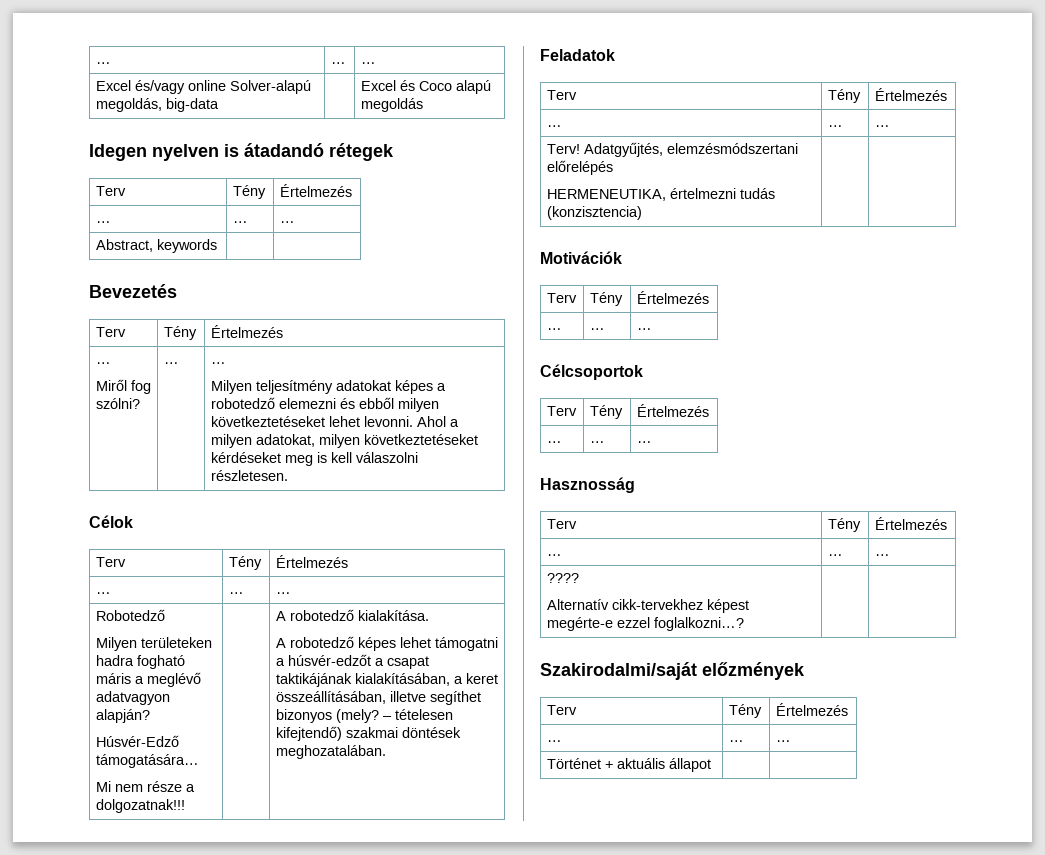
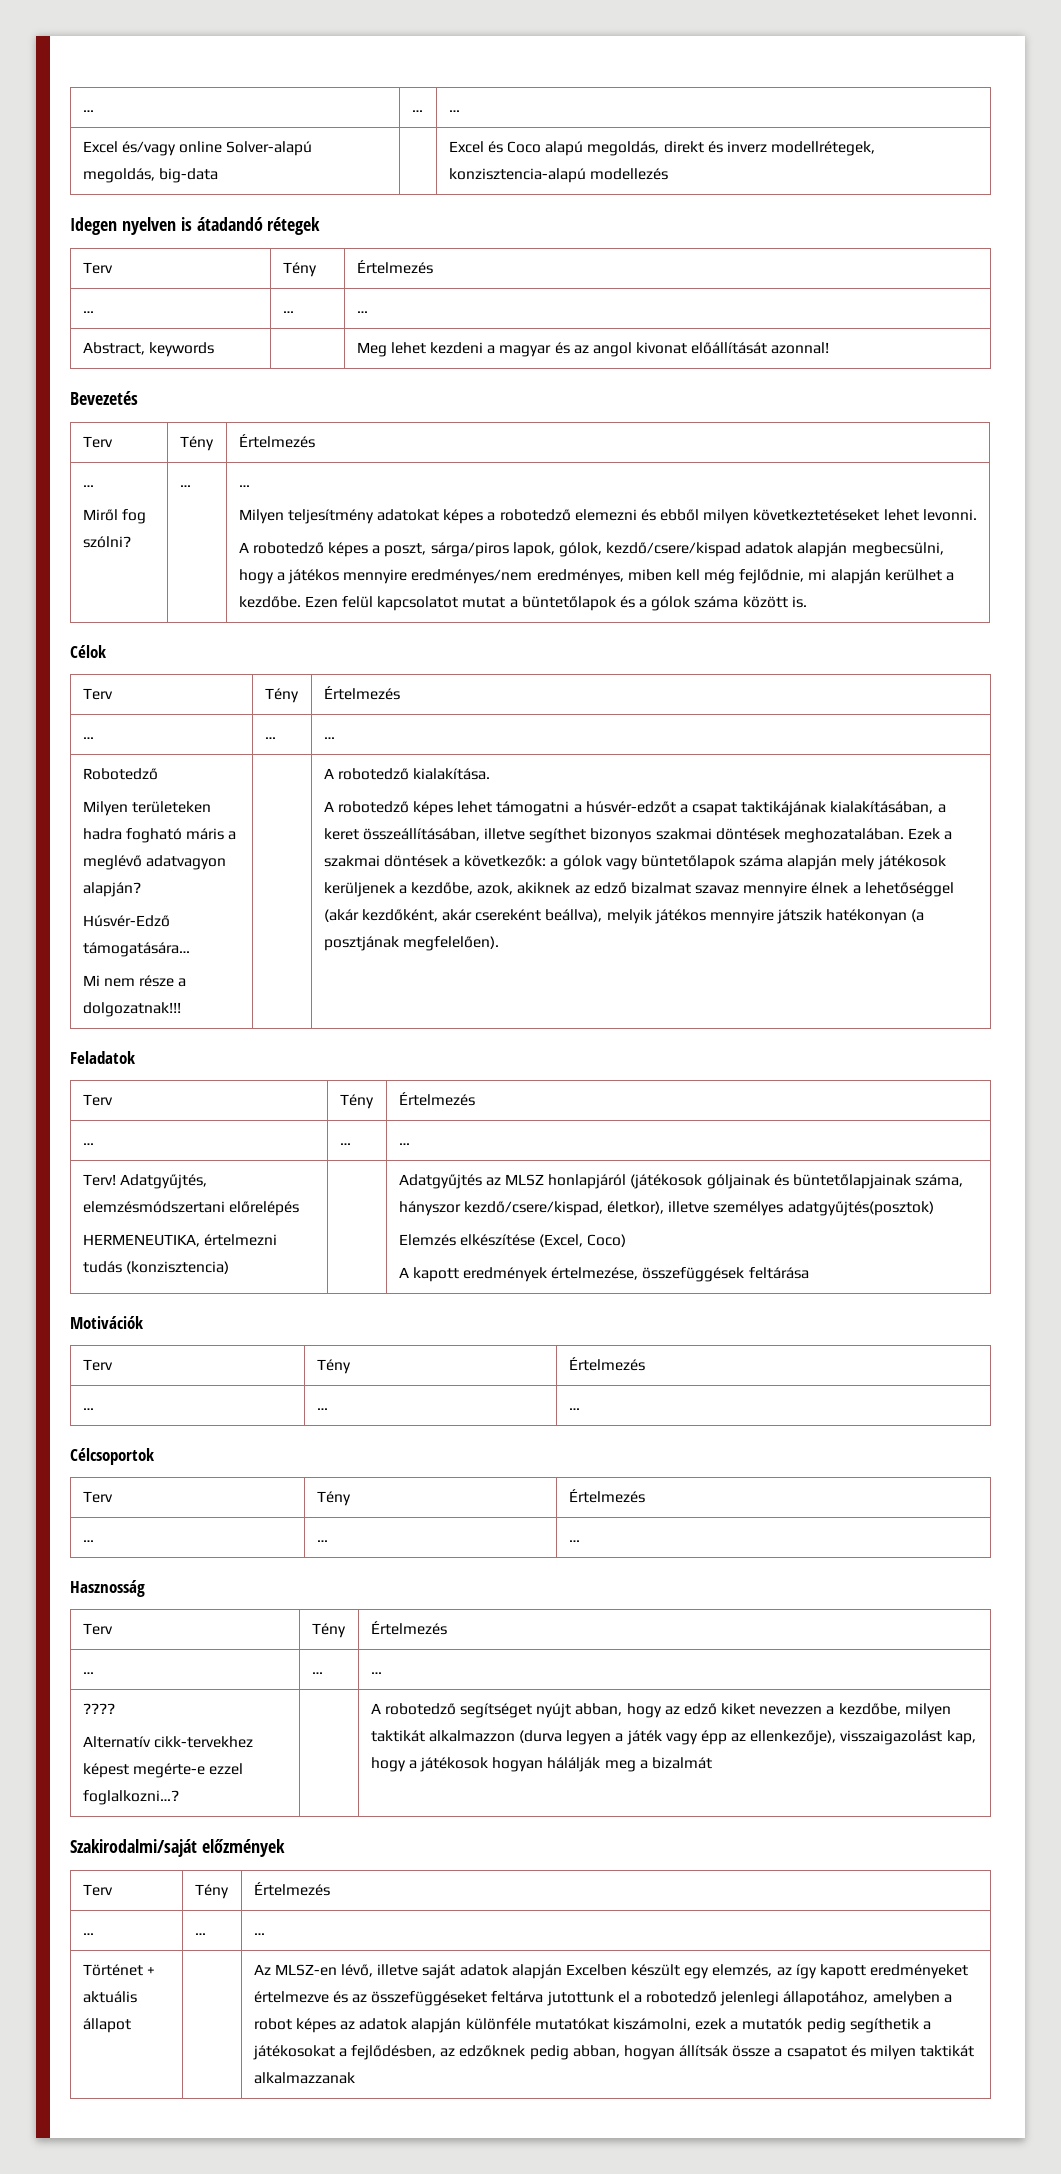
[360,98,423,112] megoldás -> [587,141,876,156] [448,168,668,183] megoldás, direkt és inverz modellrétegek, konzisztencia-alapú modellezés
(217, 246) none -> [356,342,830,357] Meg lehet kezdeni a magyar és az angol kivonat előállítását azonnal!
[416,416,459,427] [210,434,478,448] [210,452,418,466] [210,470,288,481] Ahol a milyen adatokat, milyen következtetéseket kérdéseket meg is kell válaszolni részletesen. -> [238,542,944,557] [238,569,955,584] [238,596,807,611] // A robotedző képes a poszt, sárga/piros lapok, gólok, kezdő/csere/kispad adatok alapján megbecsülni, hogy a játékos mennyire eredményes/nem eredményes, miben kell még fejlődnie, mi alapján kerülhet a kezdőbe. Ezen felül kapcsolatot mutat a büntetőlapok és a gólok száma között is.
[335,709,453,723] [275,726,342,741] (mely? – tételesen kifejtendő) -> (652, 835) none
(386, 752) none -> [908,828,953,840] [323,855,946,870] [323,882,954,897] [323,909,925,924] [323,936,499,951] Ezek a szakmai döntések a következők: a gólok vagy büntetőlapok száma alapján mely játékosok kerüljenek a kezdőbe, azok, akiknek az edző bizalmat szavaz mennyire élnek a lehetőséggel (akár kezdőként, akár csereként beállva), melyik játékos mennyire játszik hatékonyan (a posztjának megfelelően).
(642, 213) none -> [398,1174,964,1189] [398,1201,934,1216] [398,1234,627,1247] [398,1267,809,1282] Adatgyűjtés az MLSZ honlapjáról (játékosok góljainak és büntetőlapjainak száma, hányszor kezdő/csere/kispad, életkor), illetve személyes adatgyűjtés(posztok) // Elemzés elkészítése (Excel, Coco) // A kapott eredmények értelmezése, összefüggések feltárása
(744, 624) none -> [370,1703,951,1718] [370,1730,976,1745] [370,1757,712,1772] A robotedző segítséget nyújt abban, hogy az edző kiket nevezzen a kezdőbe, milyen taktikát alkalmazzon (durva legyen a játék vagy épp az ellenkezője), visszaigazolást kap, hogy a játékosok hogyan hálálják meg a bizalmát
(711, 765) none -> [253,1964,969,1979] [253,1991,952,2006] [253,2018,932,2033] [252,2045,975,2060] [253,2072,355,2084] Az MLSZ-en lévő, illetve saját adatok alapján Excelben készült egy elemzés, az így kapott eredményeket értelmezve és az összefüggéseket feltárva jutottunk el a robotedző jelenlegi állapotához, amelyben a robot képes az adatok alapján különféle mutatókat kiszámolni, ezek a mutatók pedig segíthetik a játékosokat a fejlődésben, az edzőknek pedig abban, hogyan állítsák össze a csapatot és milyen taktikát alkalmazzanak

